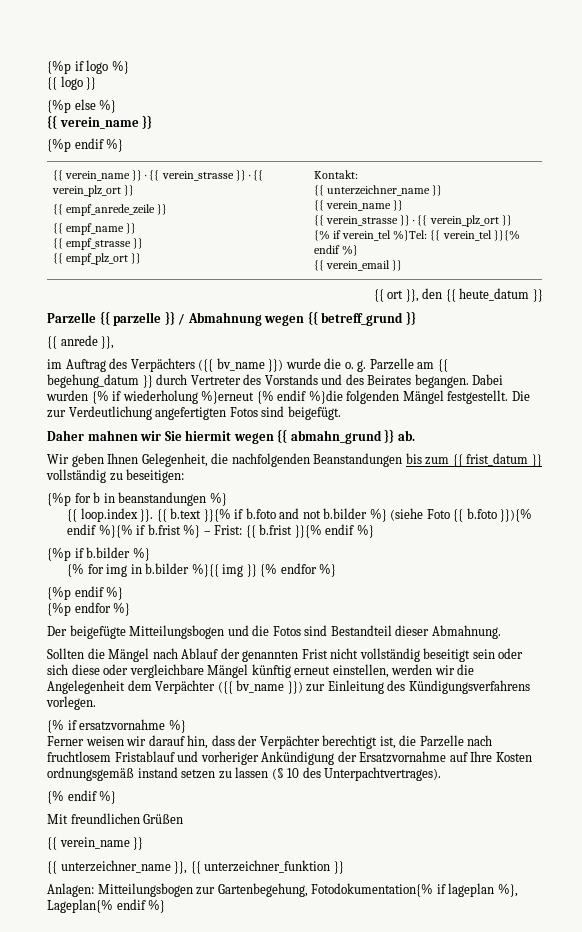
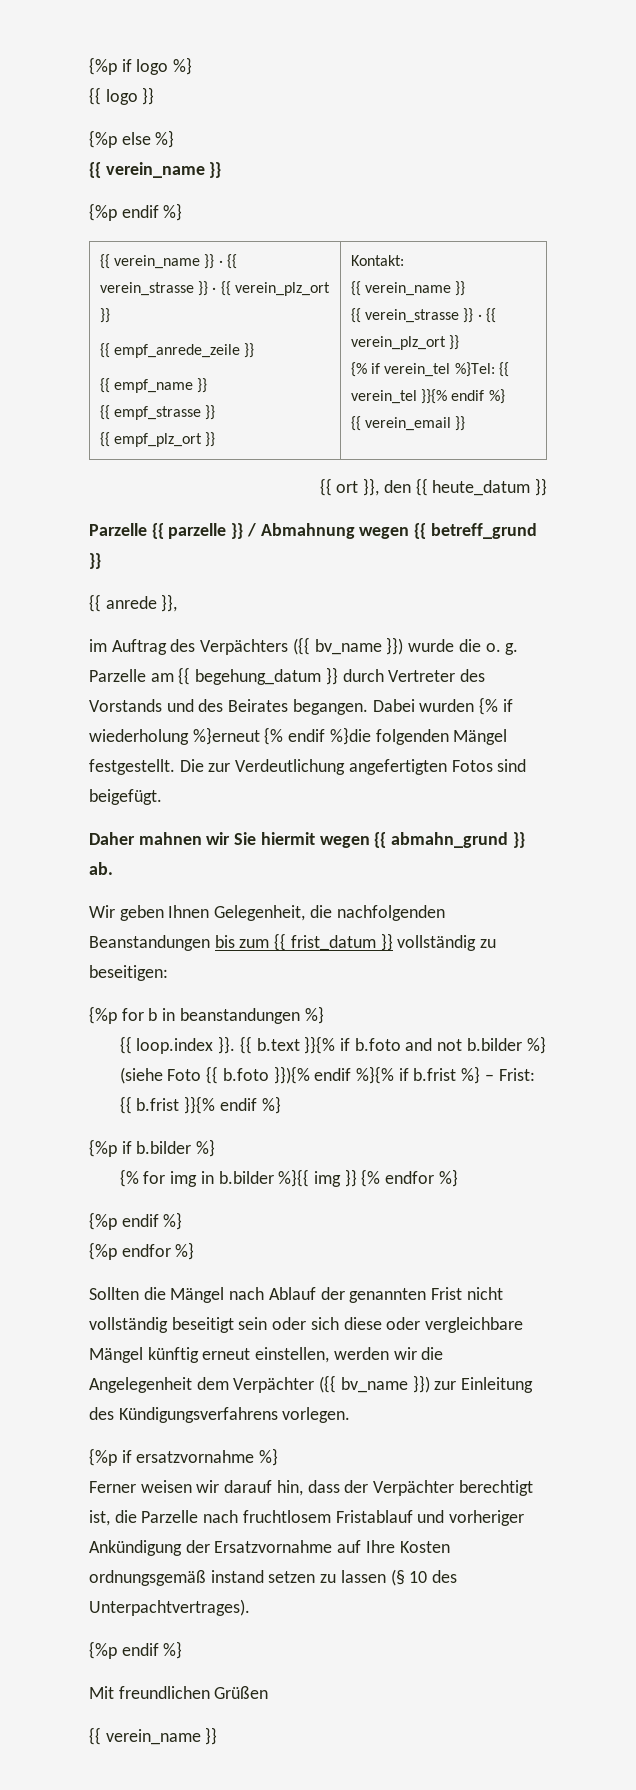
[314,185,443,196] // {{ unterzeichner_name }} -> (404, 260) none
[47,625,501,639] // Der beigefügte Mitteilungsbogen und die Fotos sind Bestandteil dieser Abmahnung. -> (195, 1251) none
[47,719,64,733] {% -> [89,1448,117,1466] {%p
[47,790,64,804] {% -> [89,1641,117,1659] {%p
[47,860,344,874] [47,883,518,897] [47,899,166,913] // {{ unterzeichner_name }}, {{ unterzeichner_funktion }} // Anlagen: Mitteilungsbogen zur Gartenbegehung, Fotodokumentation{% if lageplan %}, Lageplan{% endif %} -> (218, 1736) none

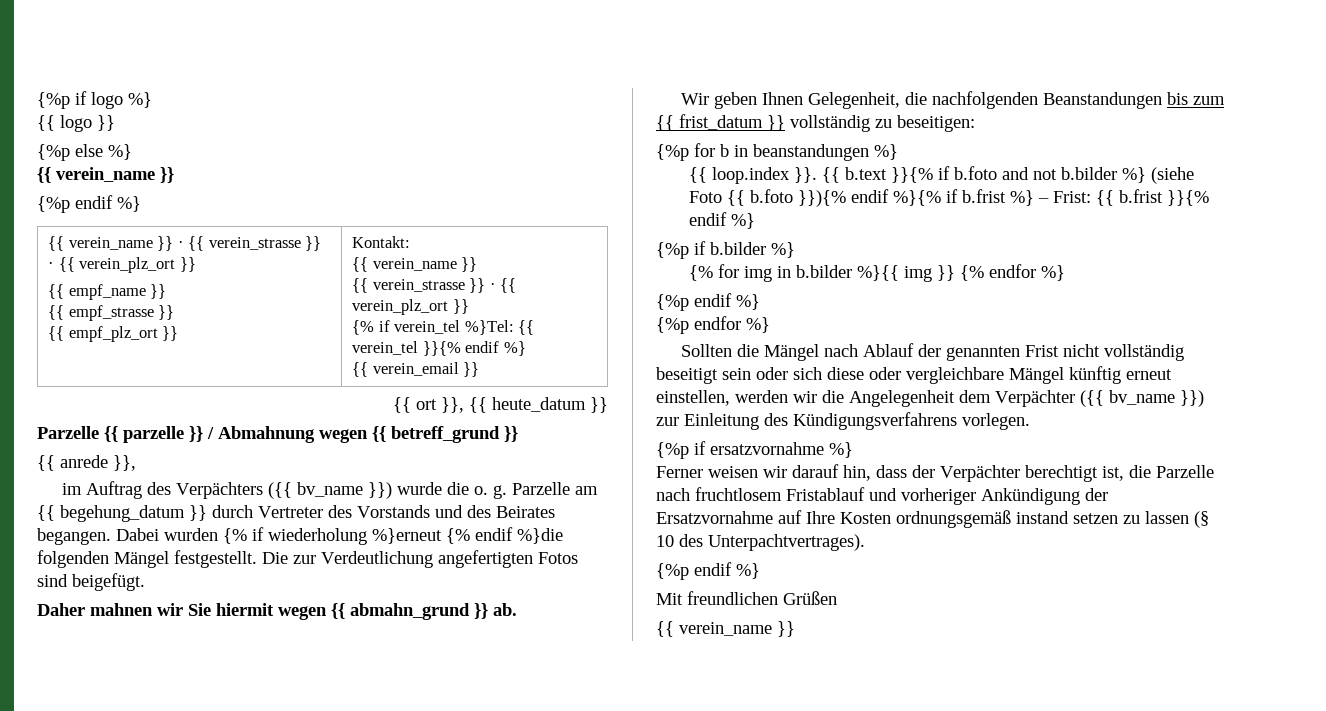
[99,343,255,358] // {{ empf_anrede_zeile }} -> (196, 264) none
[383,480,411,493] den -> (464, 405) none

